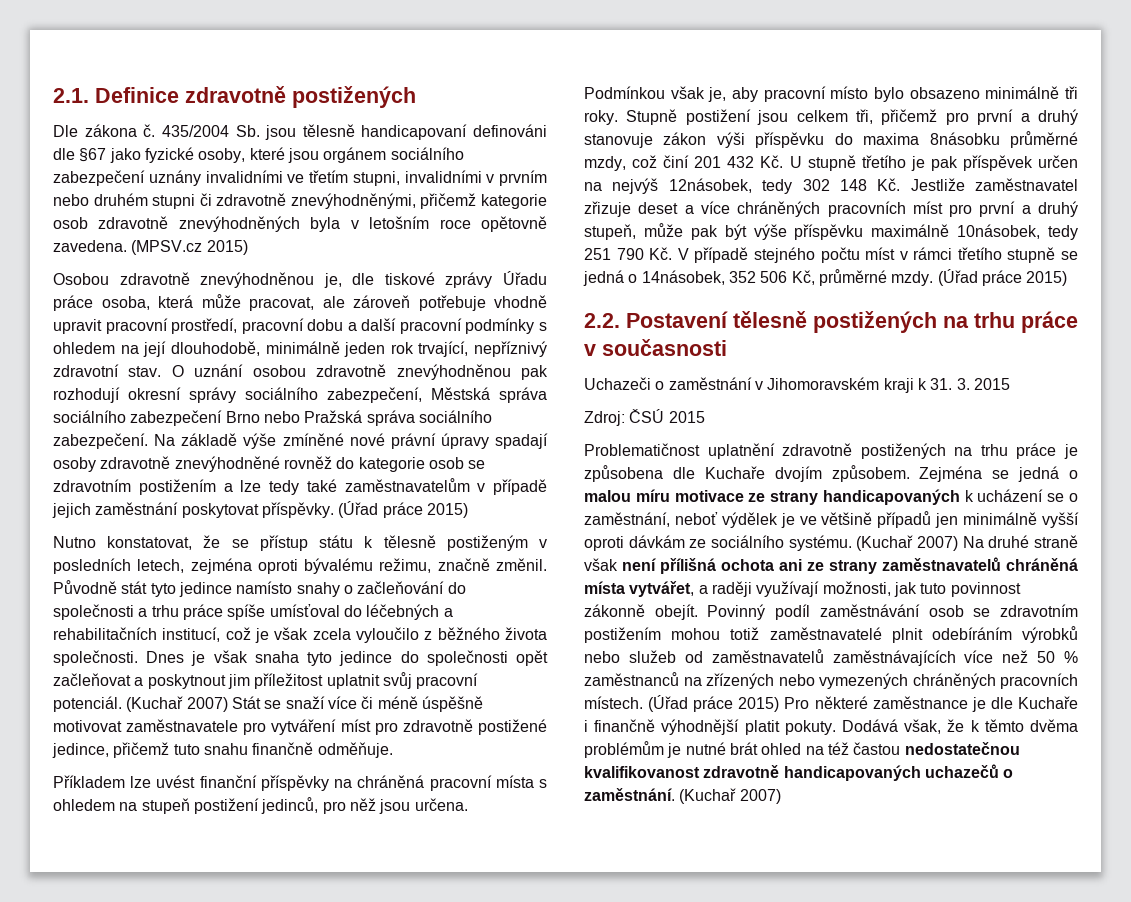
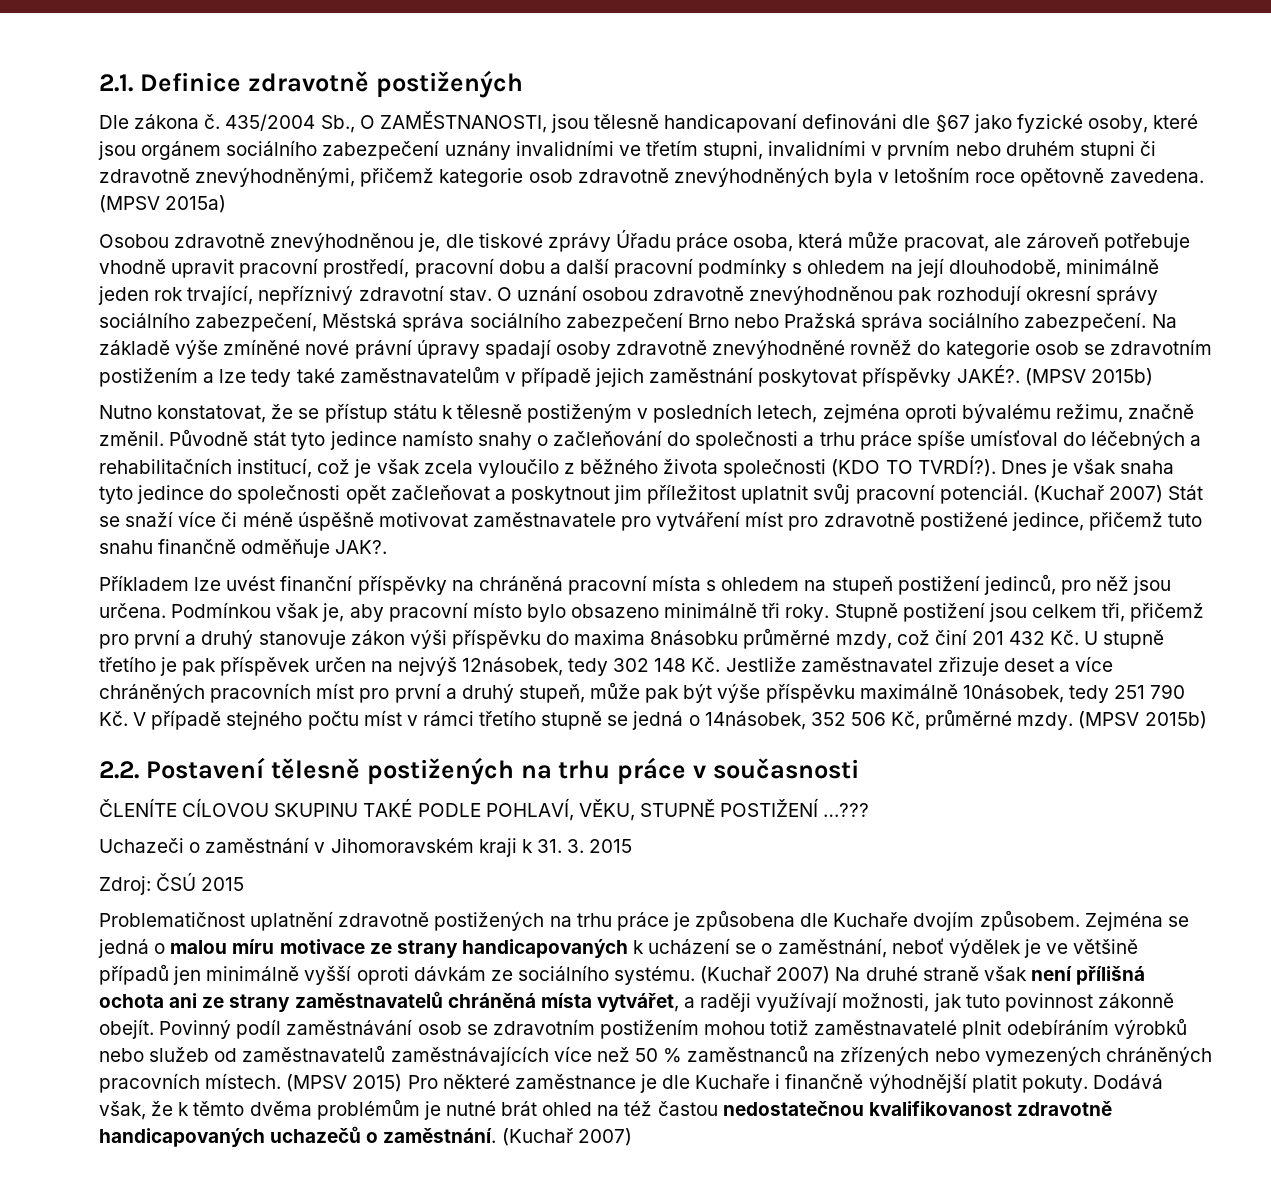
[235,125,260,137] Sb. -> [320,111,547,133] Sb., O ZAMĚSTNANOSTI,
[131,240,248,255] (MPSV.cz 2015) -> [99,195,227,213] (MPSV 2015a)
[261,501,468,518] příspěvky. (Úřad práce 2015) -> [862,364,1153,387] příspěvky JAKÉ?. (MPSV 2015b)
[53,650,138,666] společnosti. -> [723,455,996,478] společnosti (KDO TO TVRDÍ?).
[317,742,393,758] odměňuje. -> [241,539,388,558] odměňuje JAK?.
[937,269,1068,286] (Úřad práce 2015) -> [1078,711,1207,729] (MPSV 2015b)
(727, 347) none -> [99,798,870,821] // ČLENÍTE CÍLOVOU SKUPINU TAKÉ PODLE POHLAVÍ, VĚKU, STUPNĚ POSTIŽENÍ …???
[648,695,734,712] (Úřad práce -> [286,1074,348,1092] (MPSV

